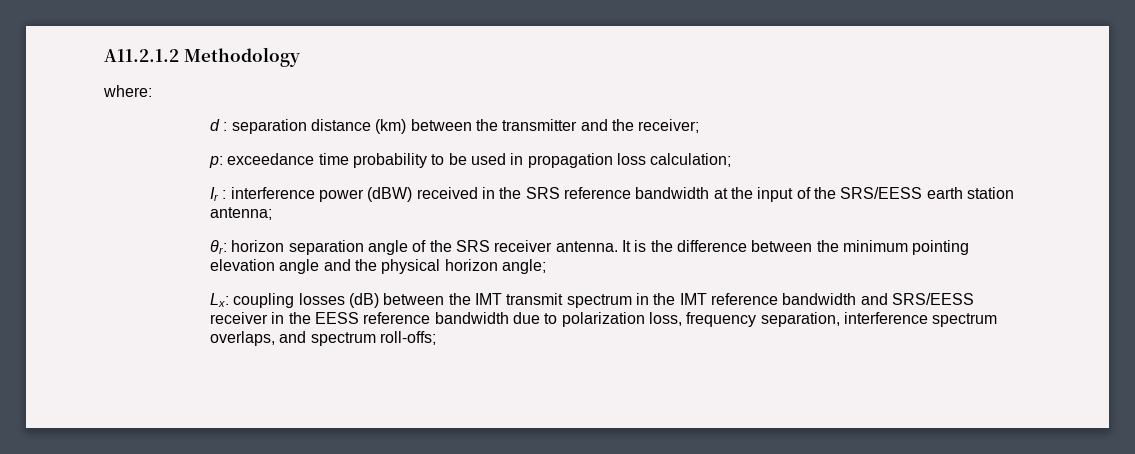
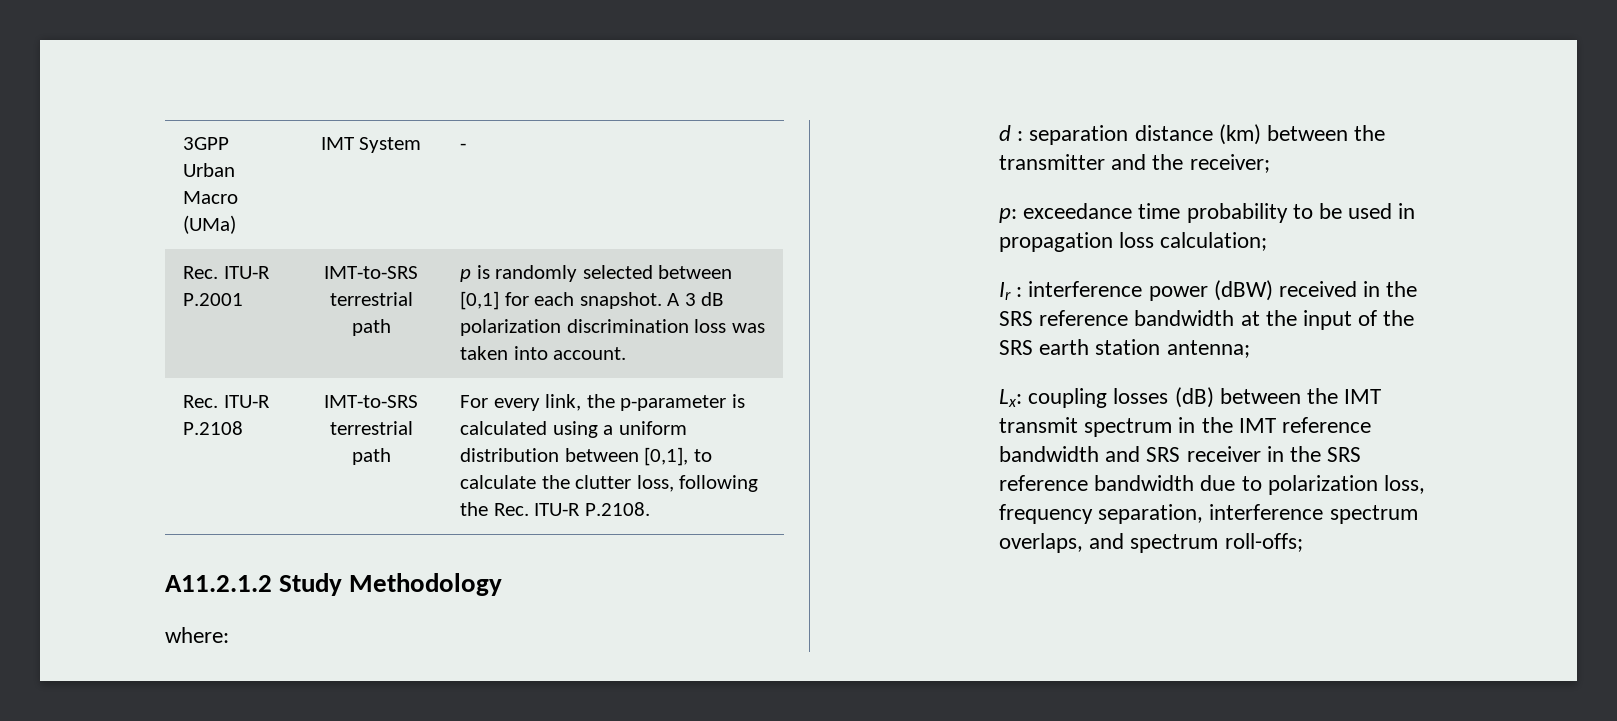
[104,49,179,62] A11.2.1.2 -> [183,137,230,150] [183,163,236,177] [183,191,239,204] [183,215,237,234] [320,137,422,153] [460,143,467,150] [183,266,270,279] [183,293,244,306] [324,266,418,279] [329,292,413,306] [351,319,391,336] [460,265,733,282] [460,291,724,310] [460,319,765,336] [460,346,627,360] [183,395,270,408] [183,421,244,435] [324,395,418,408] [329,421,413,435] [351,448,391,465] [460,394,745,411] [460,421,687,438] [460,447,712,466] [460,475,759,492] [460,502,650,516] [165,573,343,596] 3GPP Urban Macro (UMa) | IMT System | - // Rec. ITU-R P.2001 | IMT-to-SRS terrestrial path | p is randomly selected between [0,1] for each snapshot. A 3 dB polarization discrimination loss was taken into account. // Rec. ITU-R P.2108 | IMT-to-SRS terrestrial path | For every link, the p-parameter is calculated using a uniform distribution between [0,1], to calculate the clutter loss, following the Rec. ITU-R P.2108. // A11.2.1.2 Study
[840,187,923,199] SRS/EESS -> [999,340,1034,355] SRS
[210,240,970,255] [210,259,547,274] // θr: horizon separation angle of the SRS receiver antenna. It is the difference between the minimum pointing elevation angle and the physical horizon angle; -> (1250, 349) none
[891,293,974,305] SRS/EESS -> [1146,447,1181,462] SRS
[315,312,360,324] EESS -> [1327,447,1362,462] SRS

